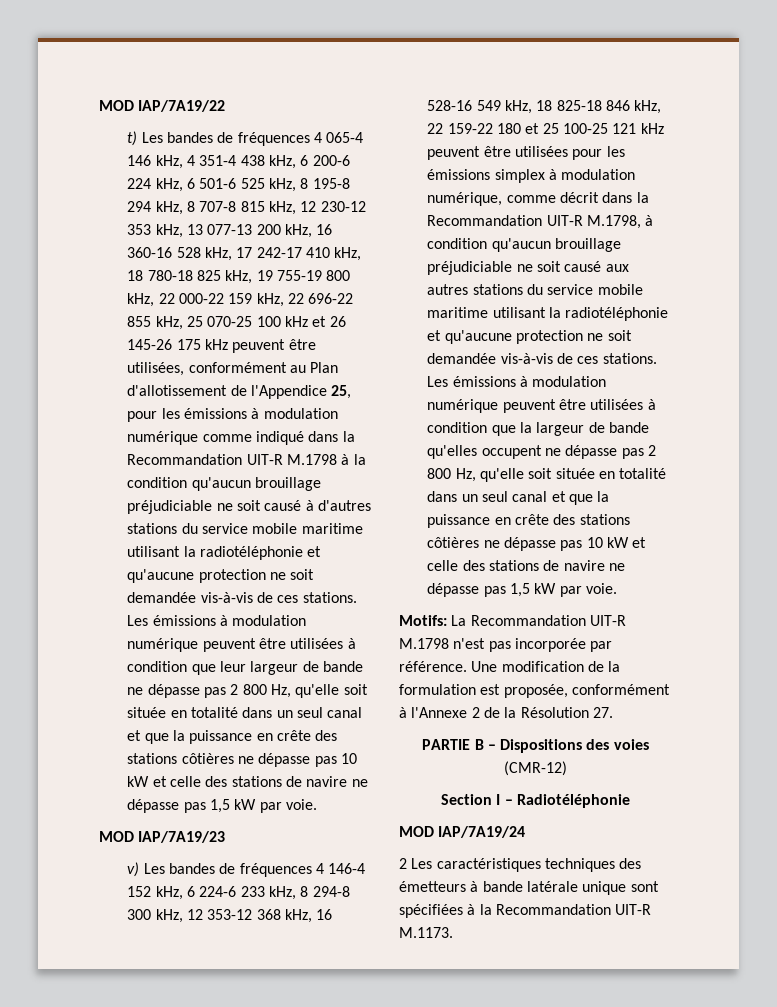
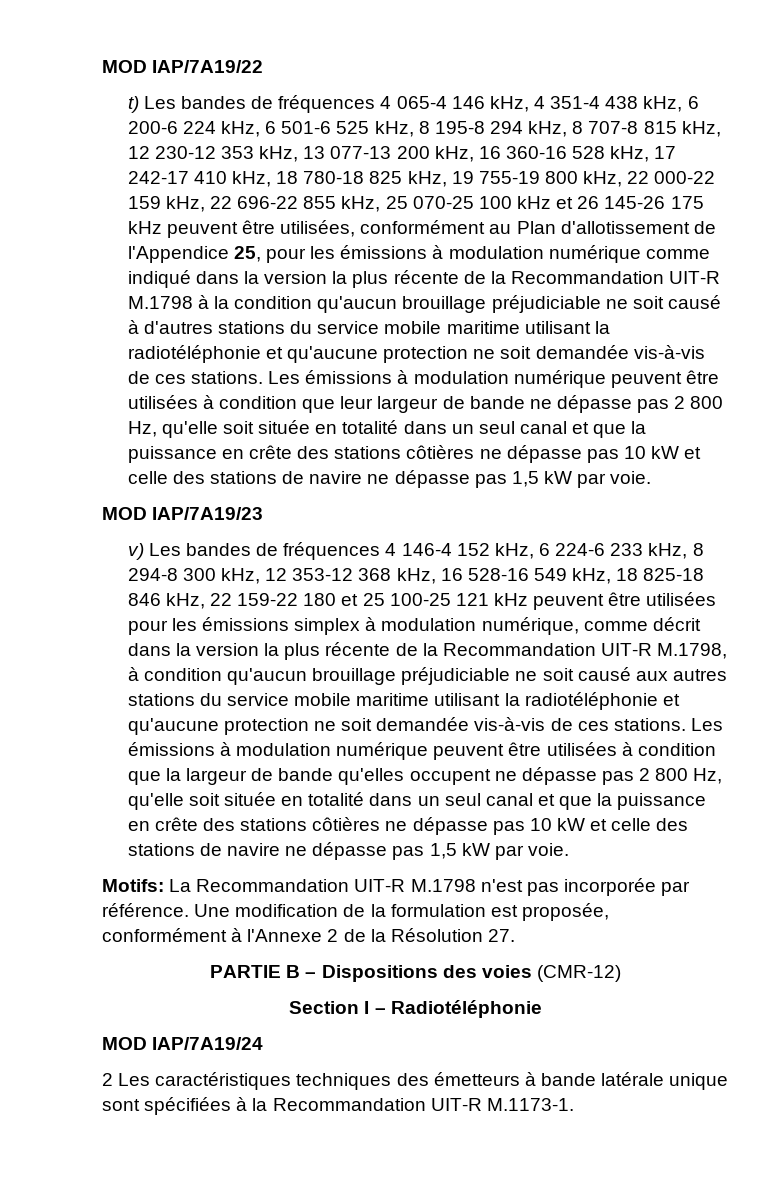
(355, 436) none -> [264,270,506,288] version la plus récente de la
(649, 197) none -> [196,642,438,660] version la plus récente de la
[399,927,453,938] M.1173. -> [486,1098,574,1111] M.1173-1.

